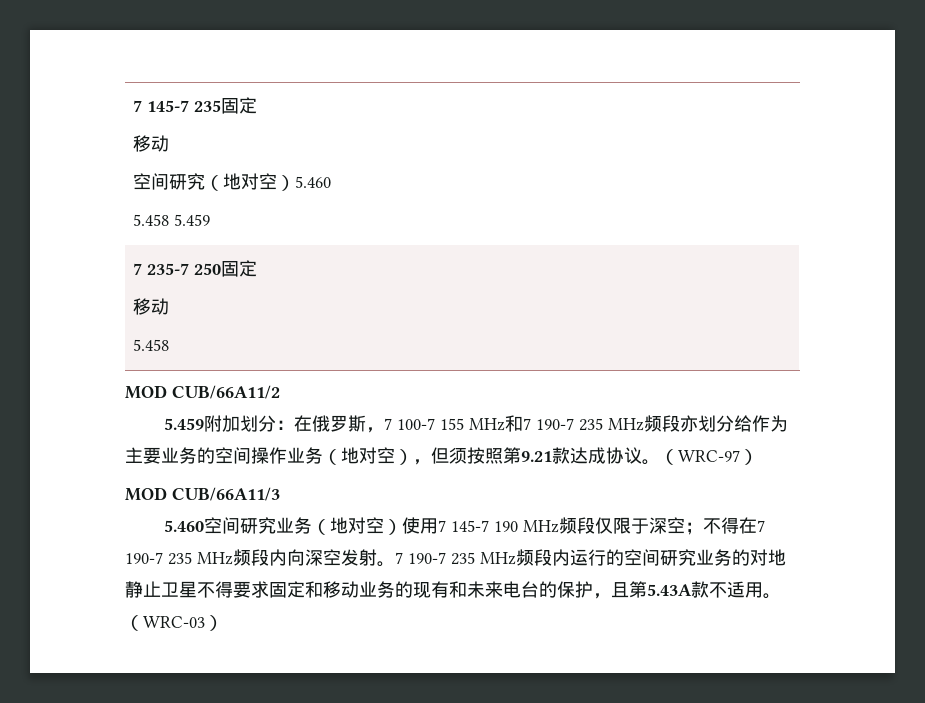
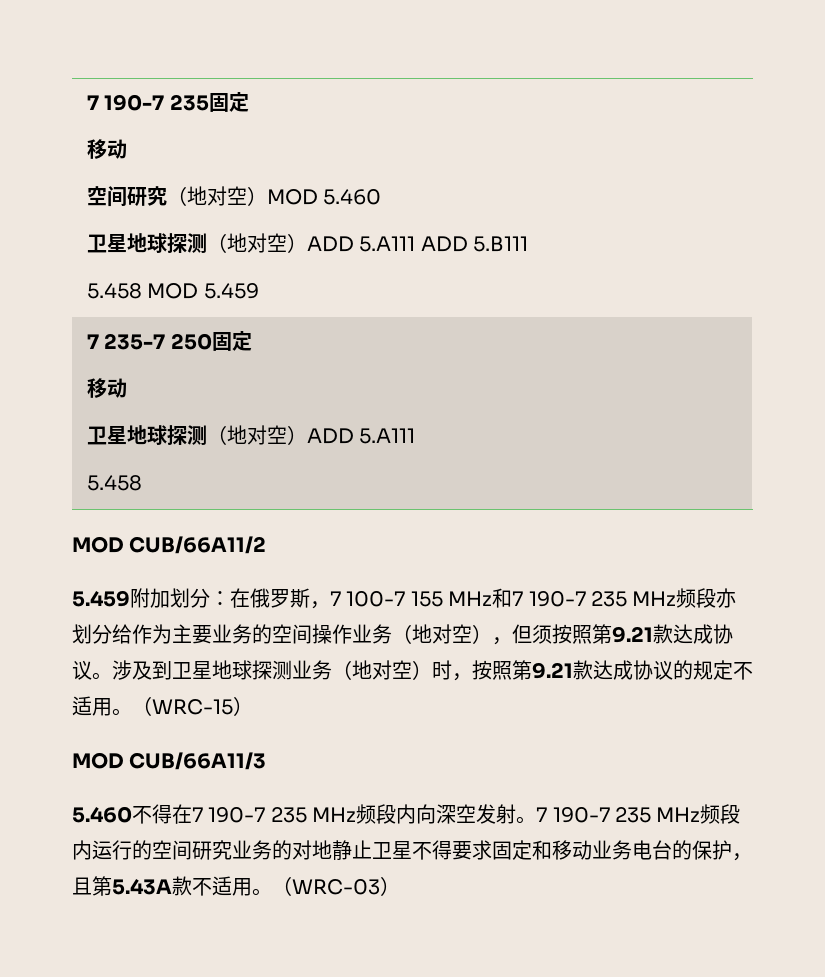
[133,100,190,112] 7 145-7 -> [86,94,165,111] 7 190-7
[295,176,332,188] [133,214,170,226] 5.460 // 5.458 -> [266,189,382,205] [86,233,528,253] [86,283,199,299] MOD 5.460 // 卫星地球探测（地对空）ADD 5.A111 ADD 5.B111 // 5.458 MOD
(170, 306) none -> [86,425,416,445] // 卫星地球探测（地对空）ADD 5.A111
[660,449,758,465] [125,487,280,501] [163,517,703,535] （WRC-97） // MOD CUB/66A11/3 // 5.460空间研究业务（地对空）使用7 145-7 190 MHz频段仅限于深空； -> [112,660,753,681] [72,696,253,716] [72,752,267,770] [72,806,132,823] 涉及到卫星地球探测业务（地对空）时，按照第9.21款达成协议的规定不适用。（WRC-15） // MOD CUB/66A11/3 // 5.460
[395,581,503,598] 的现有和未来 -> (632, 850) none

